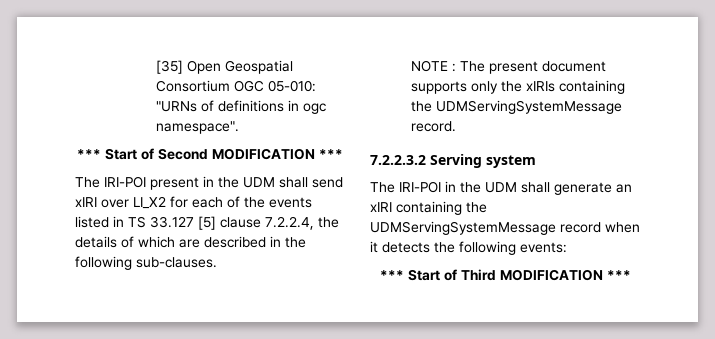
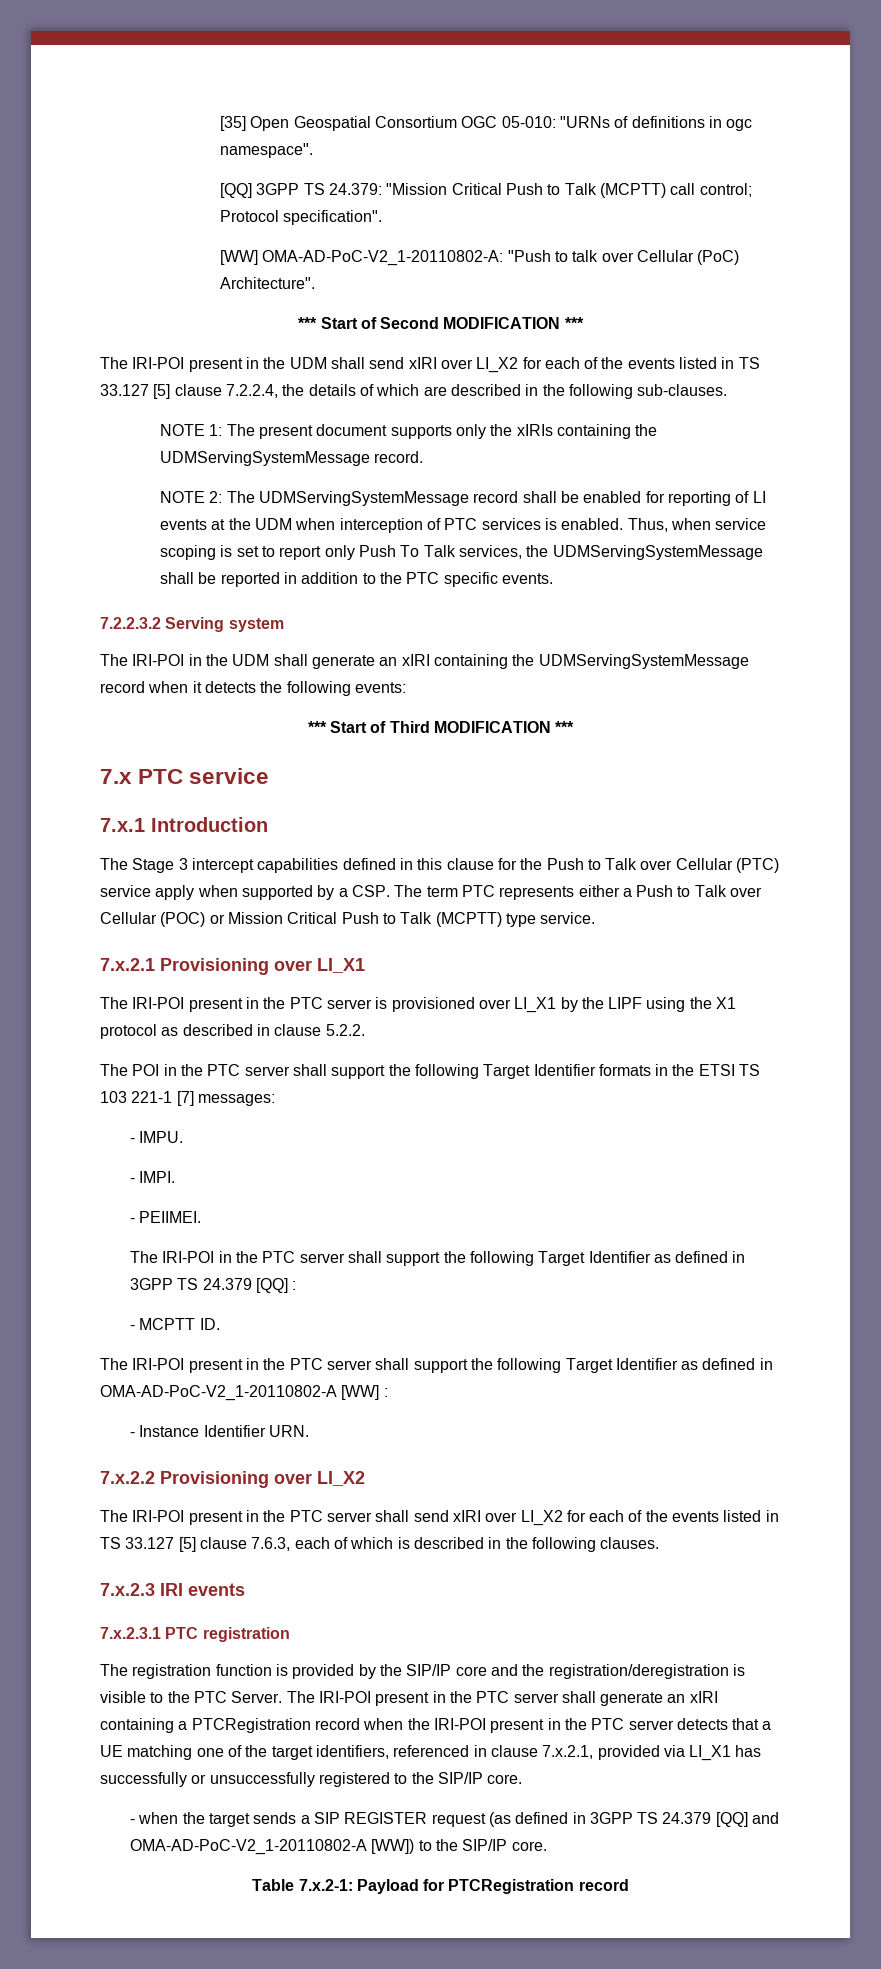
(239, 127) none -> [220,183,752,198] [220,210,383,225] [220,250,740,266] [220,277,316,289] // [QQ] 3GPP TS 24.379: "Mission Critical Push to Talk (MCPTT) call control; Protocol specification". // [WW] OMA-AD-PoC-V2_1-20110802-A: "Push to talk over Cellular (PoC) Architecture".
[451,63,456,72] : -> [209,424,223,436] 1:
(456, 126) none -> [160,491,766,506] [160,518,767,533] [160,545,763,560] [160,572,553,587] // NOTE 2: The UDMServingSystemMessage record shall be enabled for reporting of LI events at the UDM when interception of PTC services is enabled. Thus, when service scoping is set to report only Push To Talk services, the UDMServingSystemMessage shall be reported in addition to the PTC specific events.
(631, 275) none -> [100,768,270,784] [100,817,268,832] [100,858,780,873] [100,885,763,900] [100,912,596,927] [100,958,365,975] [100,997,737,1013] [100,1024,365,1039] [100,1064,761,1079] [100,1091,275,1106] [130,1131,184,1143] [130,1171,176,1183] [130,1211,202,1223] [130,1251,746,1266] [130,1278,297,1293] [130,1318,220,1330] [100,1358,773,1373] [100,1385,388,1401] [130,1425,309,1437] [100,1471,365,1488] [100,1510,779,1526] [100,1537,660,1552] [100,1583,245,1596] [100,1627,290,1642] [100,1664,745,1679] [100,1691,718,1706] [100,1718,772,1733] [100,1745,762,1761] [100,1772,523,1787] [130,1812,780,1827] [130,1839,547,1855] [252,1879,629,1894] // 7.x PTC service // 7.x.1 Introduction // The Stage 3 intercept capabilities defined in this clause for the Push to Talk over Cellular (PTC) service apply when supported by a CSP. The term PTC represents either a Push to Talk over Cellular (POC) or Mission Critical Push to Talk (MCPTT) type service. // 7.x.2.1 Provisioning over LI_X1 // The IRI-POI present in the PTC server is provisioned over LI_X1 by the LIPF using the X1 protocol as described in clause 5.2.2. // The POI in the PTC server shall support the following Target Identifier formats in the ETSI TS 103 221-1 [7] messages: // - IMPU. // - IMPI. // - PEIIMEI. // The IRI-POI in the PTC server shall support the following Target Identifier as defined in 3GPP TS 24.379 [QQ] : // - MCPTT ID. // The IRI-POI present in the PTC server shall support the following Target Identifier as defined in OMA-AD-PoC-V2_1-20110802-A [WW] : // - Instance Identifier URN. // 7.x.2.2 Provisioning over LI_X2 // The IRI-POI present in the PTC server shall send xIRI over LI_X2 for each of the events listed in TS 33.127 [5] clause 7.6.3, each of which is described in the following clauses. // 7.x.2.3 IRI events // 7.x.2.3.1 PTC registration // The registration function is provided by the SIP/IP core and the registration/deregistration is visible to the PTC Server. The IRI-POI present in the PTC server shall generate an xIRI containing a PTCRegistration record when the IRI-POI present in the PTC server detects that a UE matching one of the target identifiers, referenced in clause 7.x.2.1, provided via LI_X1 has successfully or unsuccessfully registered to the SIP/IP core. // - when the target sends a SIP REGISTER request (as defined in 3GPP TS 24.379 [QQ] and OMA-AD-PoC-V2_1-20110802-A [WW]) to the SIP/IP core. // Table 7.x.2-1: Payload for PTCRegistration record

